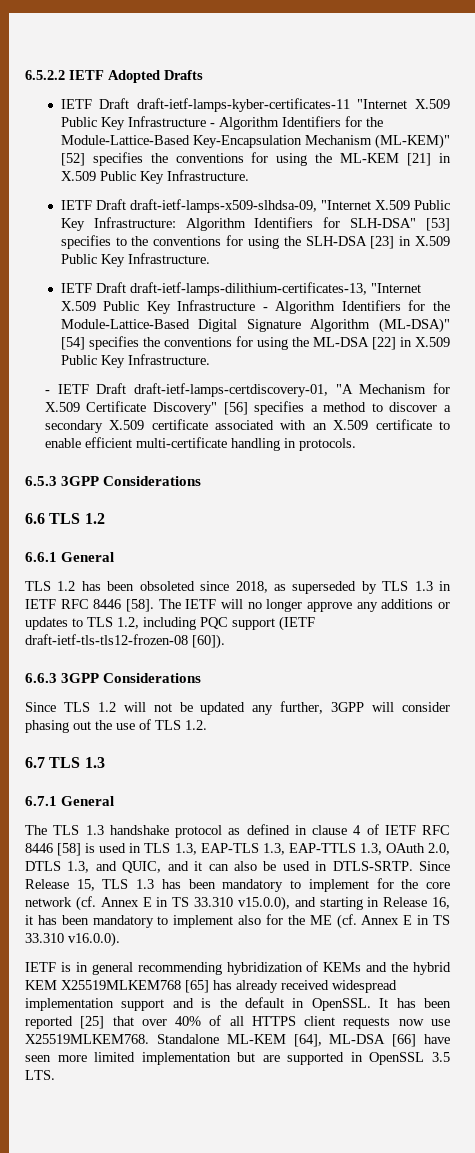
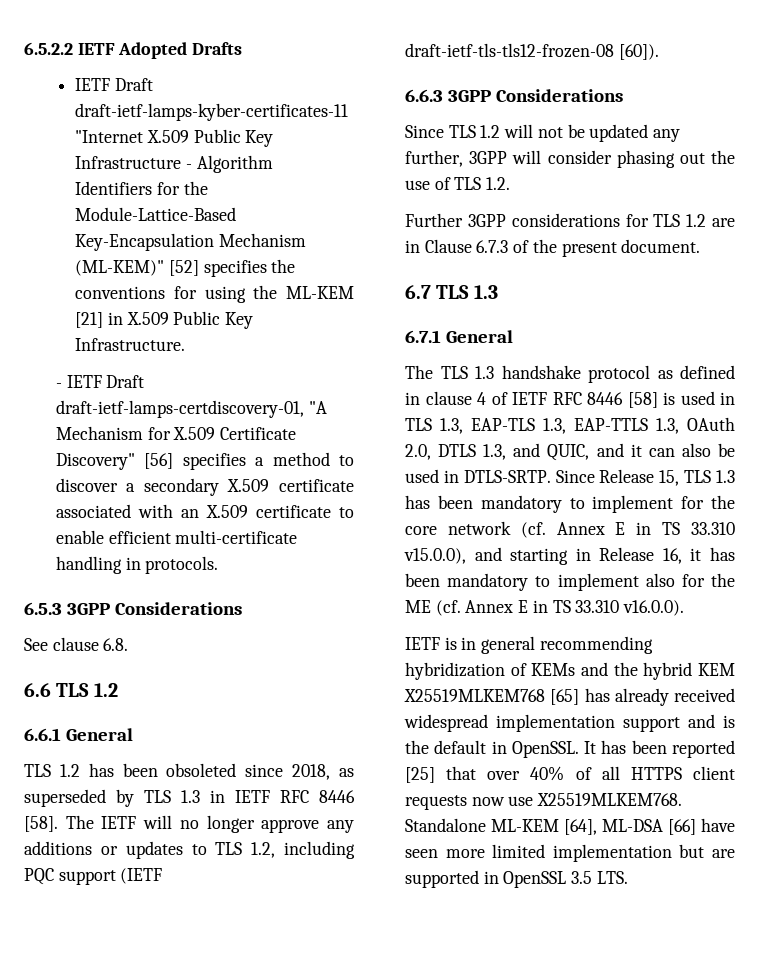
[60,199,450,213] [60,217,450,231] [60,235,450,249] [60,253,210,267] [60,282,421,296] [60,300,450,314] [60,318,450,333] [60,336,451,350] [60,354,210,368] // IETF Draft draft-ietf-lamps-x509-slhdsa-09, "Internet X.509 Public Key Infrastructure: Algorithm Identifiers for SLH-DSA" [53] specifies to the conventions for using the SLH-DSA [23] in X.509 Public Key Infrastructure. // IETF Draft draft-ietf-lamps-dilithium-certificates-13, "Internet X.509 Public Key Infrastructure - Algorithm Identifiers for the Module-Lattice-Based Digital Signature Algorithm (ML-DSA)" [54] specifies the conventions for using the ML-DSA [22] in X.509 Public Key Infrastructure. -> (186, 344) none
(202, 481) none -> [24,637,129,651] // See clause 6.8.
(207, 725) none -> [405,213,735,227] [405,239,701,257] // Further 3GPP considerations for TLS 1.2 are in Clause 6.7.3 of the present document.

